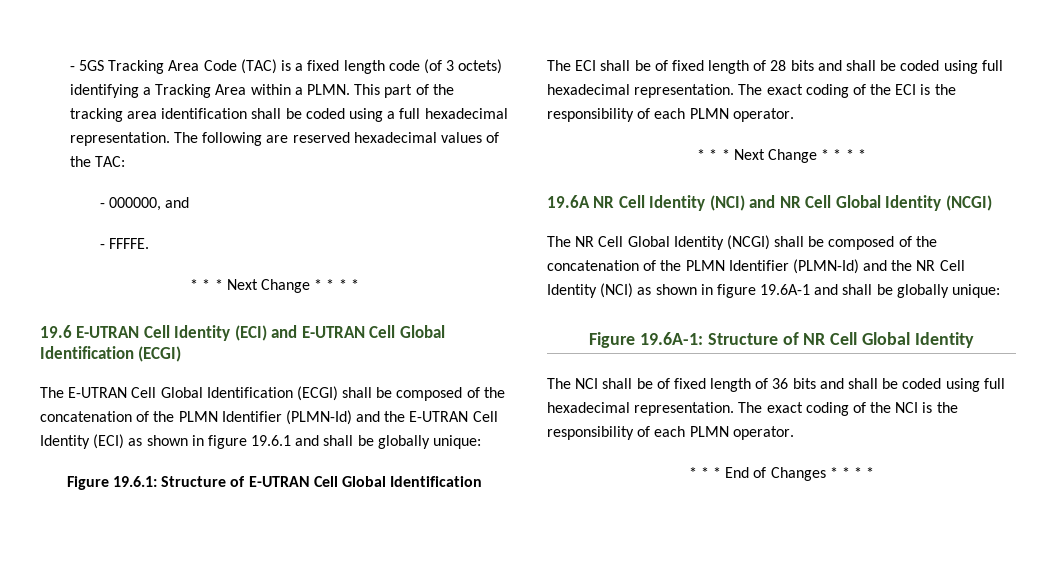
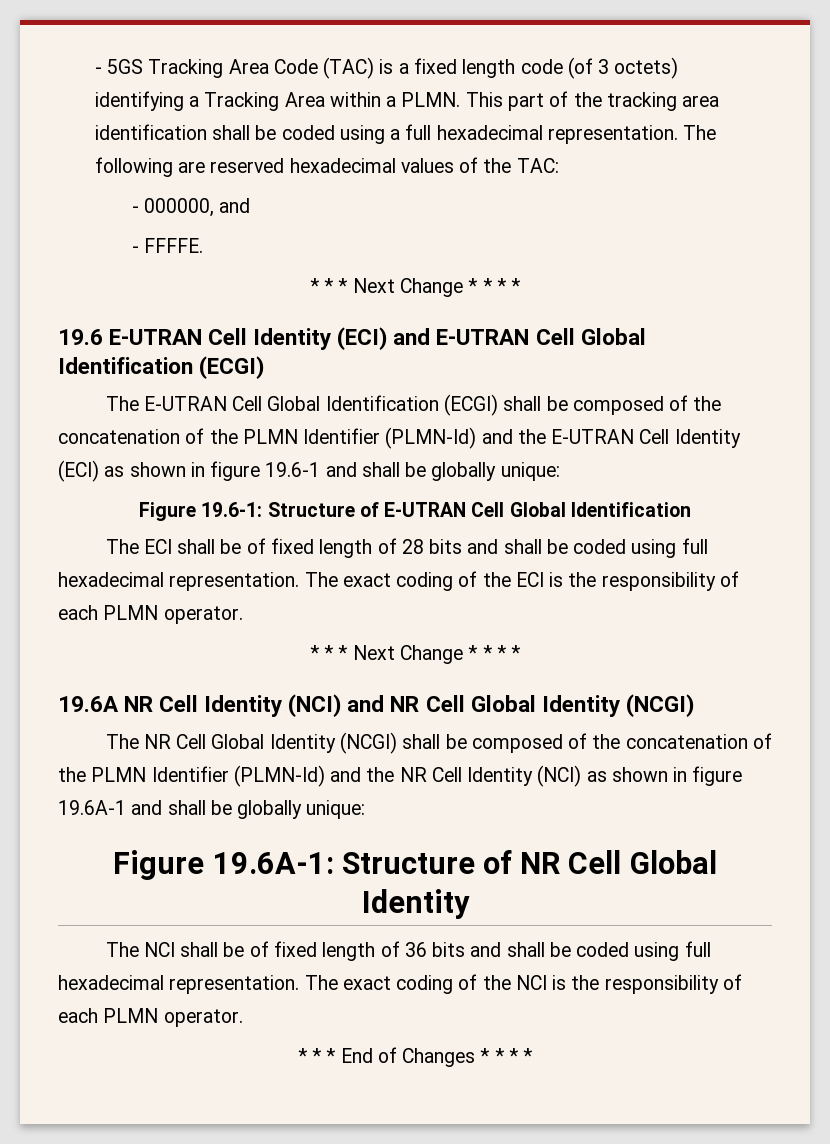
[251,435,482,449] [66,476,158,490] 19.6.1 and shall be globally unique: // Figure 19.6.1: -> [265,462,560,481] [139,502,263,521] 19.6-1 and shall be globally unique: // Figure 19.6-1:

